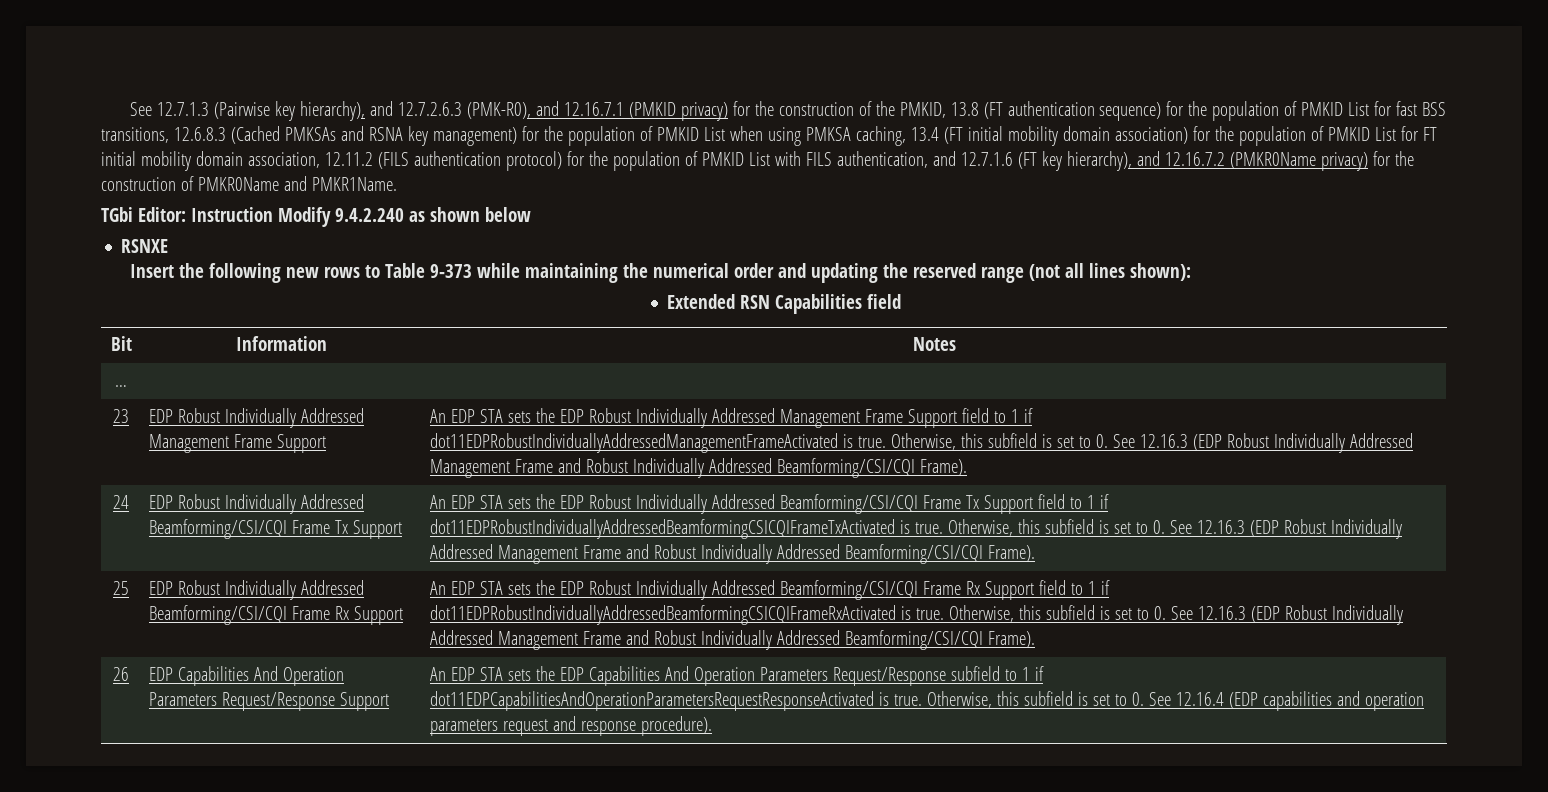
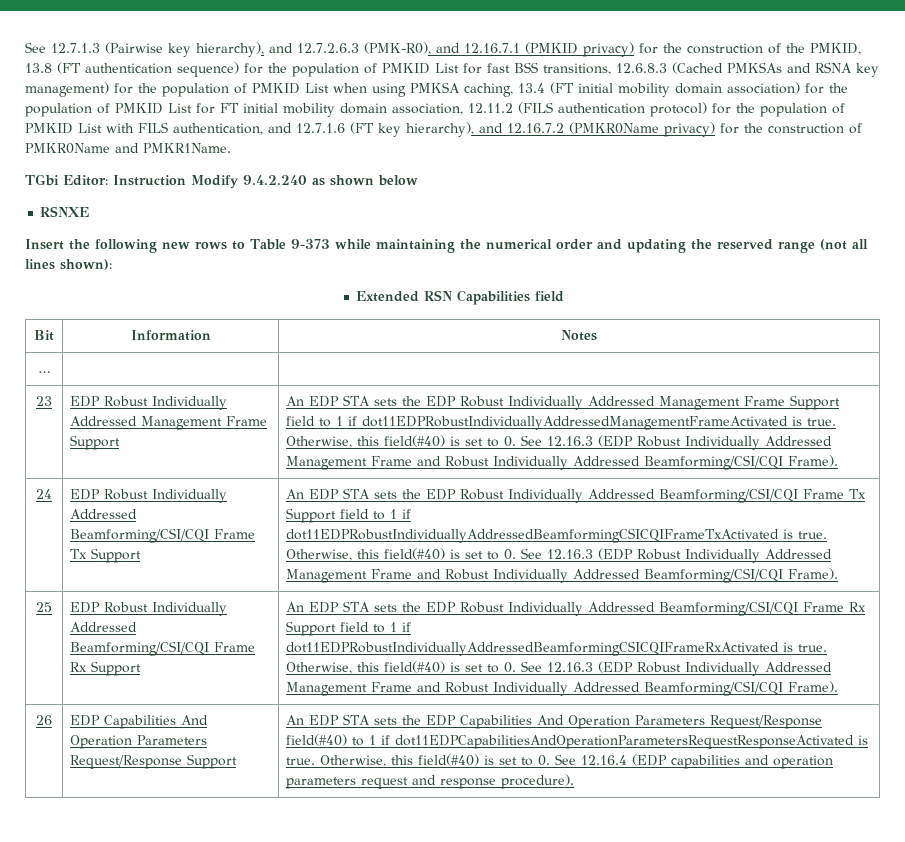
[987,433,1037,448] subfield -> [384,435,446,447] field(#40)
[1044,519,1094,534] subfield -> [384,548,446,560] field(#40)
[1045,605,1095,620] subfield -> [384,661,446,673] field(#40)
[950,666,1000,681] subfield -> [286,734,348,746] field(#40)
[1023,691,1073,706] subfield -> [418,754,480,766] field(#40)

